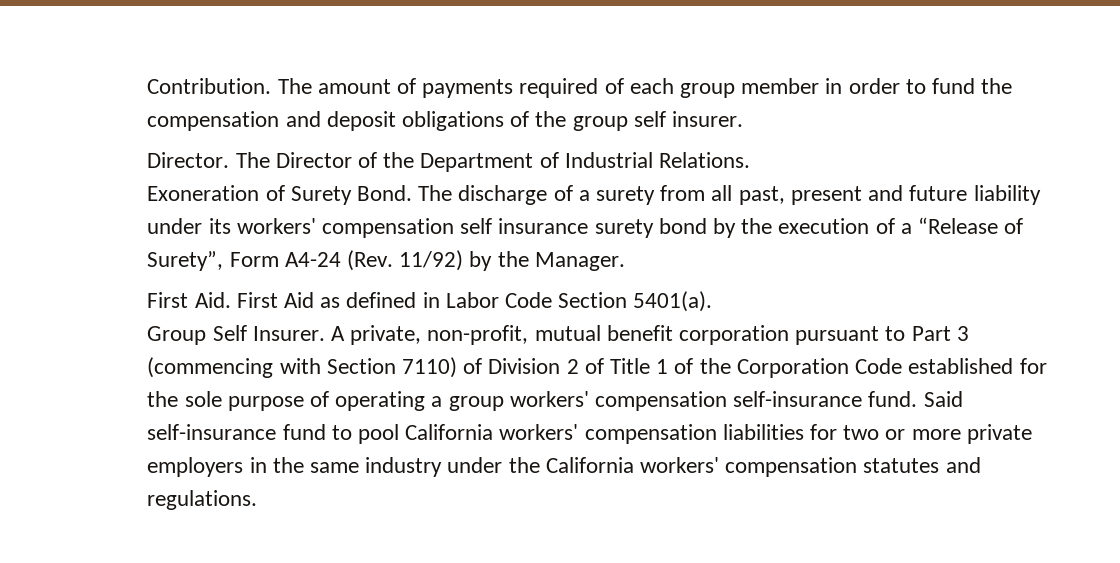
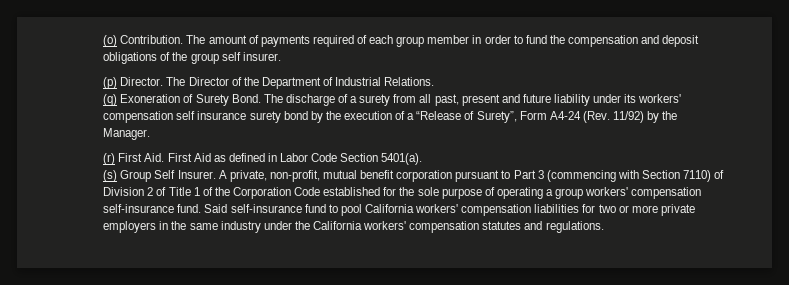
(147, 86) none -> [103,35,118,47] (o)
(744, 119) none -> [103,77,118,89] (p)
(751, 160) none -> [103,94,118,106] (q)
(625, 261) none -> [103,153,116,165] (r)
(713, 301) none -> [103,170,118,182] (s)

